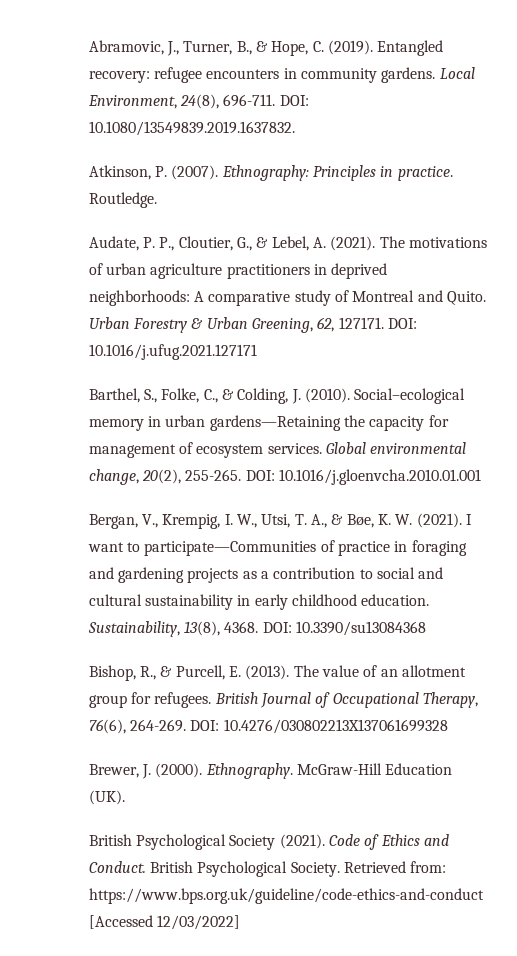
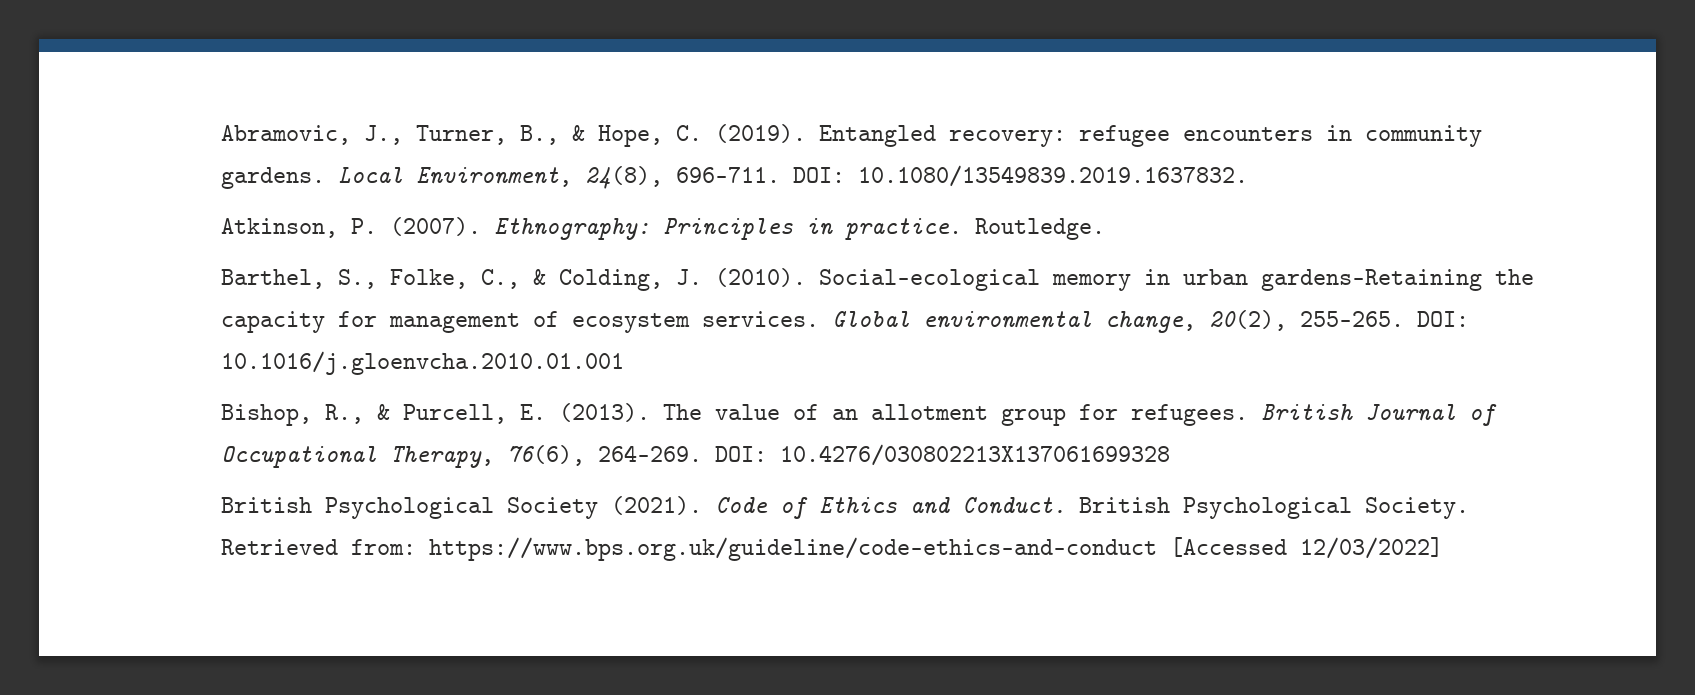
[88,236,487,251] [88,263,388,279] [88,290,486,306] [88,317,417,333] [88,344,257,360] // Audate, P. P., Cloutier, G., & Lebel, A. (2021). The motivations of urban agriculture practitioners in deprived neighborhoods: A comparative study of Montreal and Quito. Urban Forestry & Urban Greening, 62, 127171. DOI: 10.1016/j.ufug.2021.127171 -> (1106, 229) none
[88,513,472,529] [87,540,467,556] [88,567,444,583] [88,594,430,610] [87,621,426,637] // Bergan, V., Krempig, I. W., Utsi, T. A., & Bøe, K. W. (2021). I want to participate—Communities of practice in foraging and gardening projects as a contribution to social and cultural sustainability in early childhood education. Sustainability, 13(8), 4368. DOI: 10.3390/su13084368 -> (625, 363) none
[88,763,453,779] [88,790,125,805] // Brewer, J. (2000). Ethnography. McGraw-Hill Education (UK). -> (1171, 455) none

